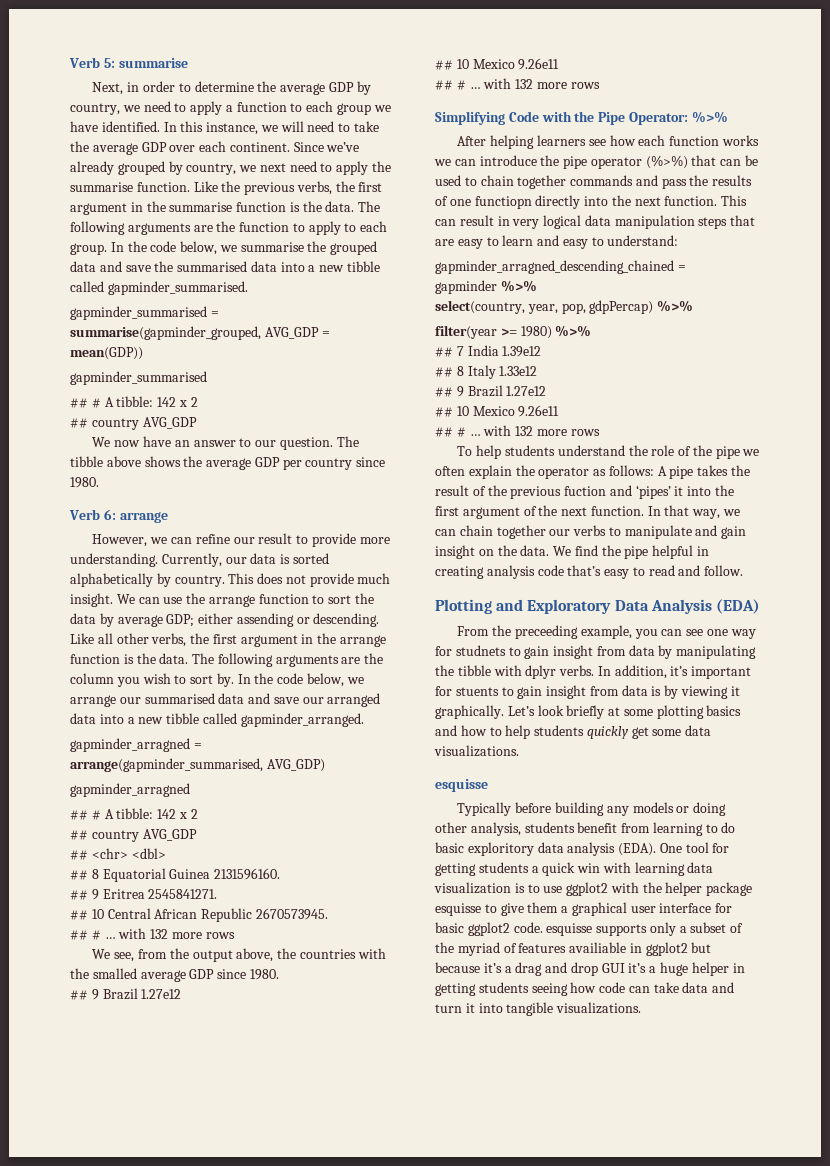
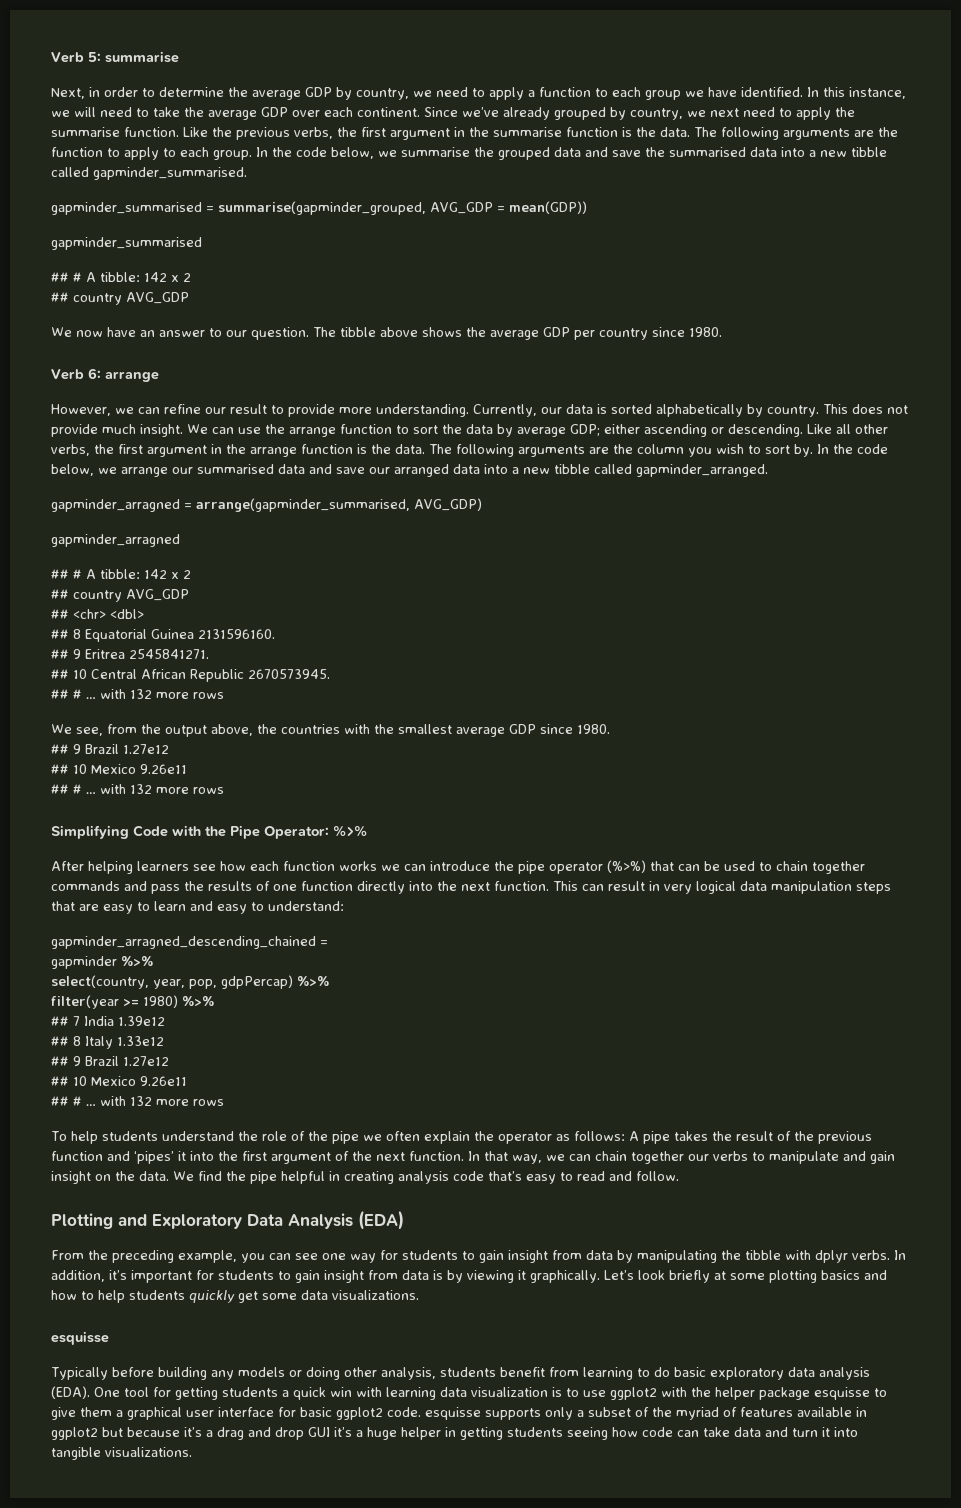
[236,613,294,627] assending -> [644,424,707,437] ascending
[92,968,137,979] smalled -> [398,724,452,734] smallest
[474,196,532,209] functiopn -> [301,881,353,891] function
[564,486,607,496] fuction -> [51,1151,103,1161] function
[514,625,578,639] preceeding -> [112,1250,174,1263] preceding
[455,645,506,656] studnets -> [402,1250,458,1260] students
[455,687,499,696] stuents -> [218,1270,274,1280] students
[467,842,534,856] exploritory -> [710,1367,784,1380] exploratory
[569,942,627,953] availiable -> [797,1407,852,1417] available

